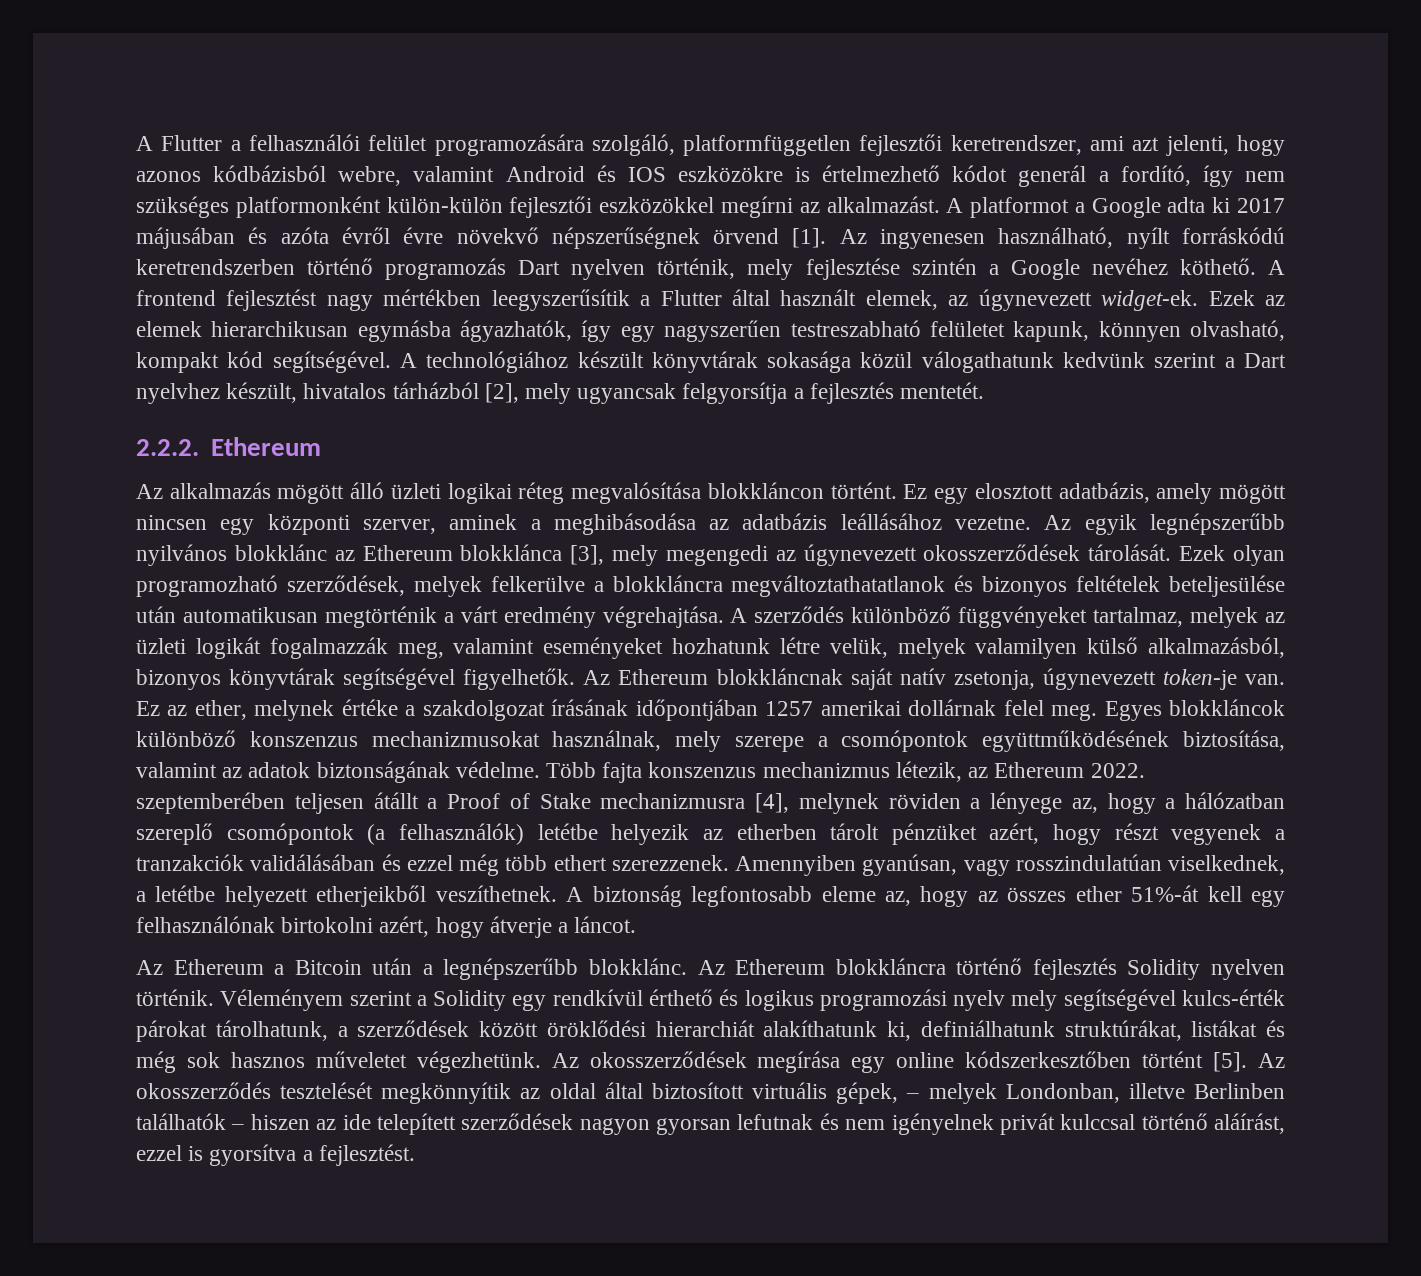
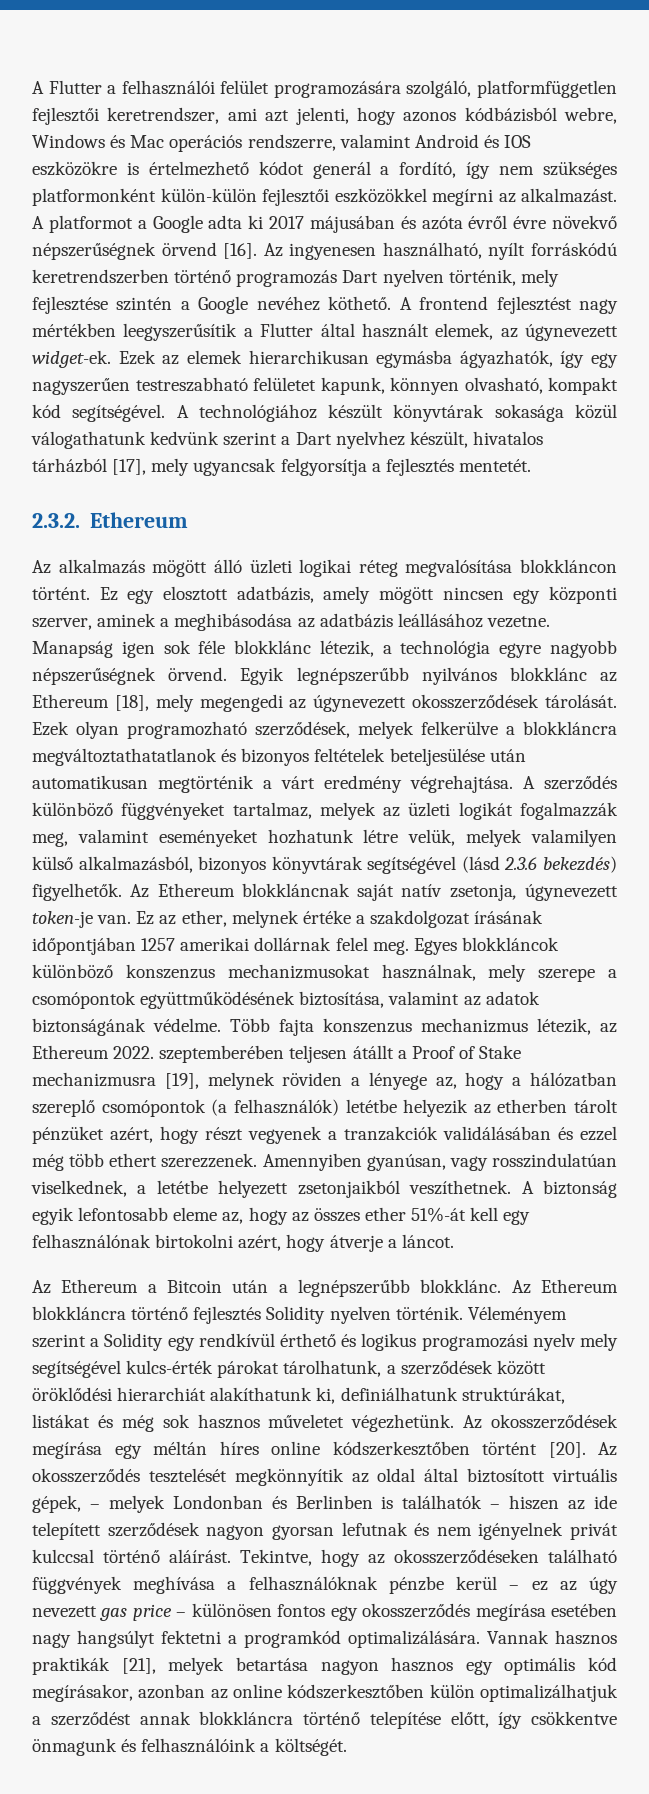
(402, 176) none -> [32,134,336,152] Windows és Mac operációs rendszerre,
[792,228,827,248] [1]. -> [223,243,258,259] [16].
[484,383,519,403] [2], -> [112,459,147,475] [17],
[136,439,199,456] 2.2.2. -> [32,513,80,528] 2.3.2.
[1044,514,1137,535] Az egyik -> [32,640,617,658] [32,667,285,685] Manapság igen sok féle blokklánc létezik, a technológia egyre nagyobb népszerűségnek örvend. Egyik
[460,544,605,565] blokklánca [3], -> [114,695,149,711] [18],
(456, 679) none -> [461,856,617,873] (lásd 2.3.6 bekezdés)
[755,793,789,813] [4], -> [164,1073,199,1089] [19],
[316,885,427,907] etherjeikből -> [297,1180,400,1198] zsetonjaikból
[691,886,813,907] legfontosabb -> [32,1207,169,1225] egyik lefontosabb
(886, 1064) none -> [153,1441,259,1455] méltán híres
[1213,1052,1248,1072] [5]. -> [548,1442,586,1458] [20].
[1005,1083,1286,1103] Londonban, illetve Berlinben -> [172,1495,394,1509] Londonban és Berlinben is
[1214,1113,1285,1134] [136,1144,415,1166] aláírást, ezzel is gyorsítva a fejlesztést. -> [169,1549,617,1567] [32,1576,618,1594] [32,1603,618,1621] [32,1630,617,1648] [32,1657,617,1675] [32,1684,618,1702] [32,1711,617,1729] [32,1738,347,1756] aláírást. Tekintve, hogy az okosszerződéseken található függvények meghívása a felhasználóknak pénzbe kerül – ez az úgy nevezett gas price – különösen fontos egy okosszerződés megírása esetében nagy hangsúlyt fektetni a programkód optimalizálására. Vannak hasznos praktikák [21], melyek betartása nagyon hasznos egy optimális kód megírásakor, azonban az online kódszerkesztőben külön optimalizálhatjuk a szerződést annak blokkláncra történő telepítése előtt, így csökkentve önmagunk és felhasználóink a költségét.

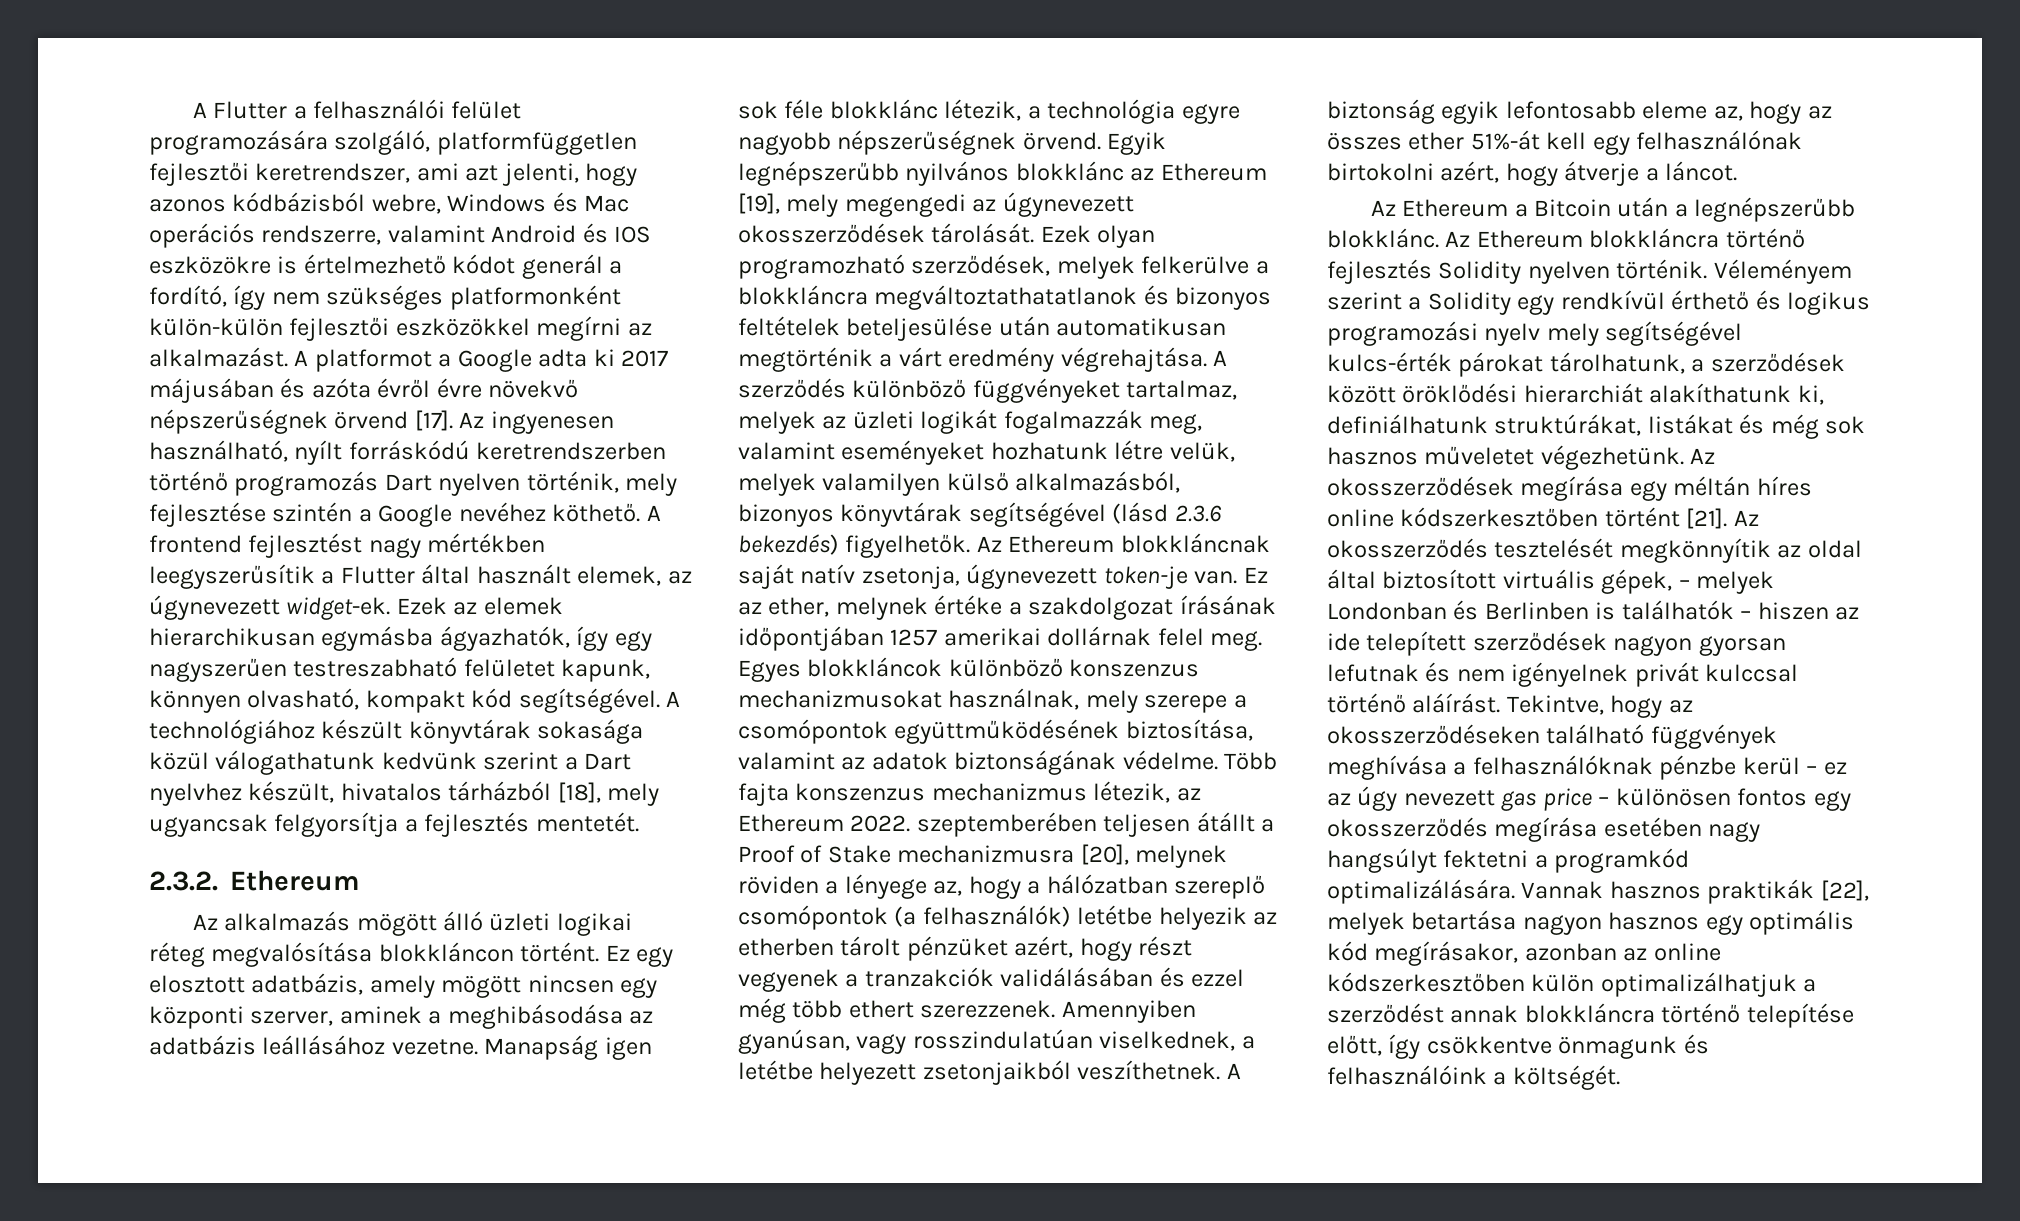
[223,243,258,259] [16]. -> [414,410,453,431] [17].
[112,459,147,475] [17], -> [557,782,601,803] [18],
[114,695,149,711] [18], -> [738,193,780,214] [19],
[164,1073,199,1089] [19], -> [1080,844,1129,865] [20],
[548,1442,586,1458] [20]. -> [1686,508,1728,529] [21].
[121,1658,156,1674] [21], -> [1820,880,1869,901] [22],

